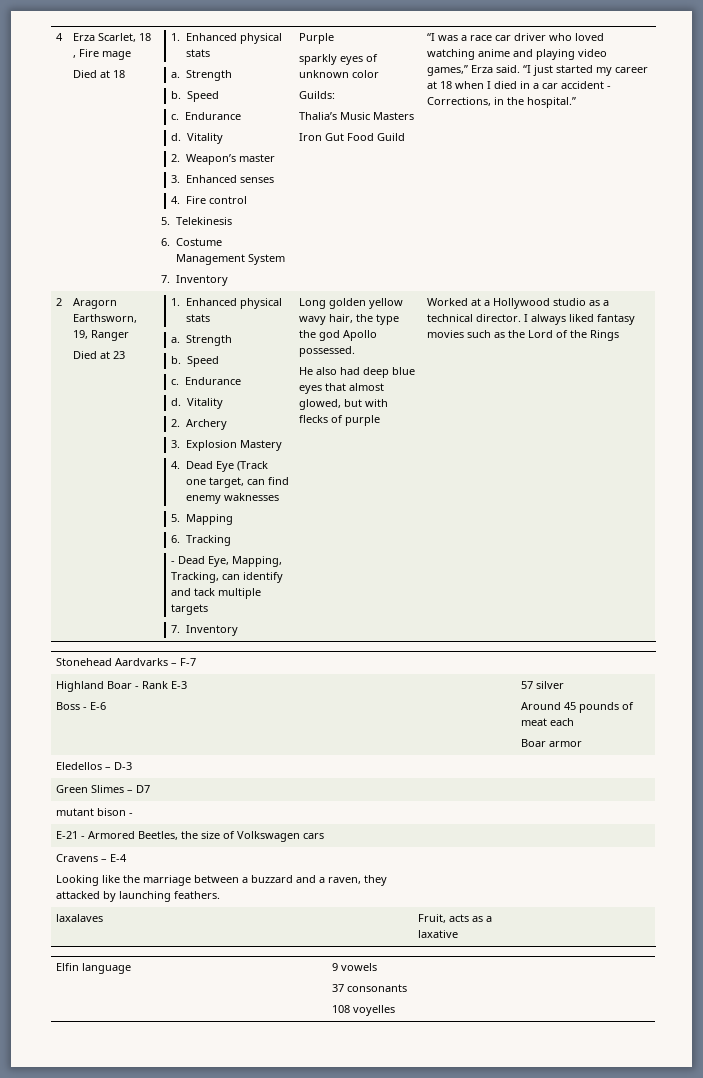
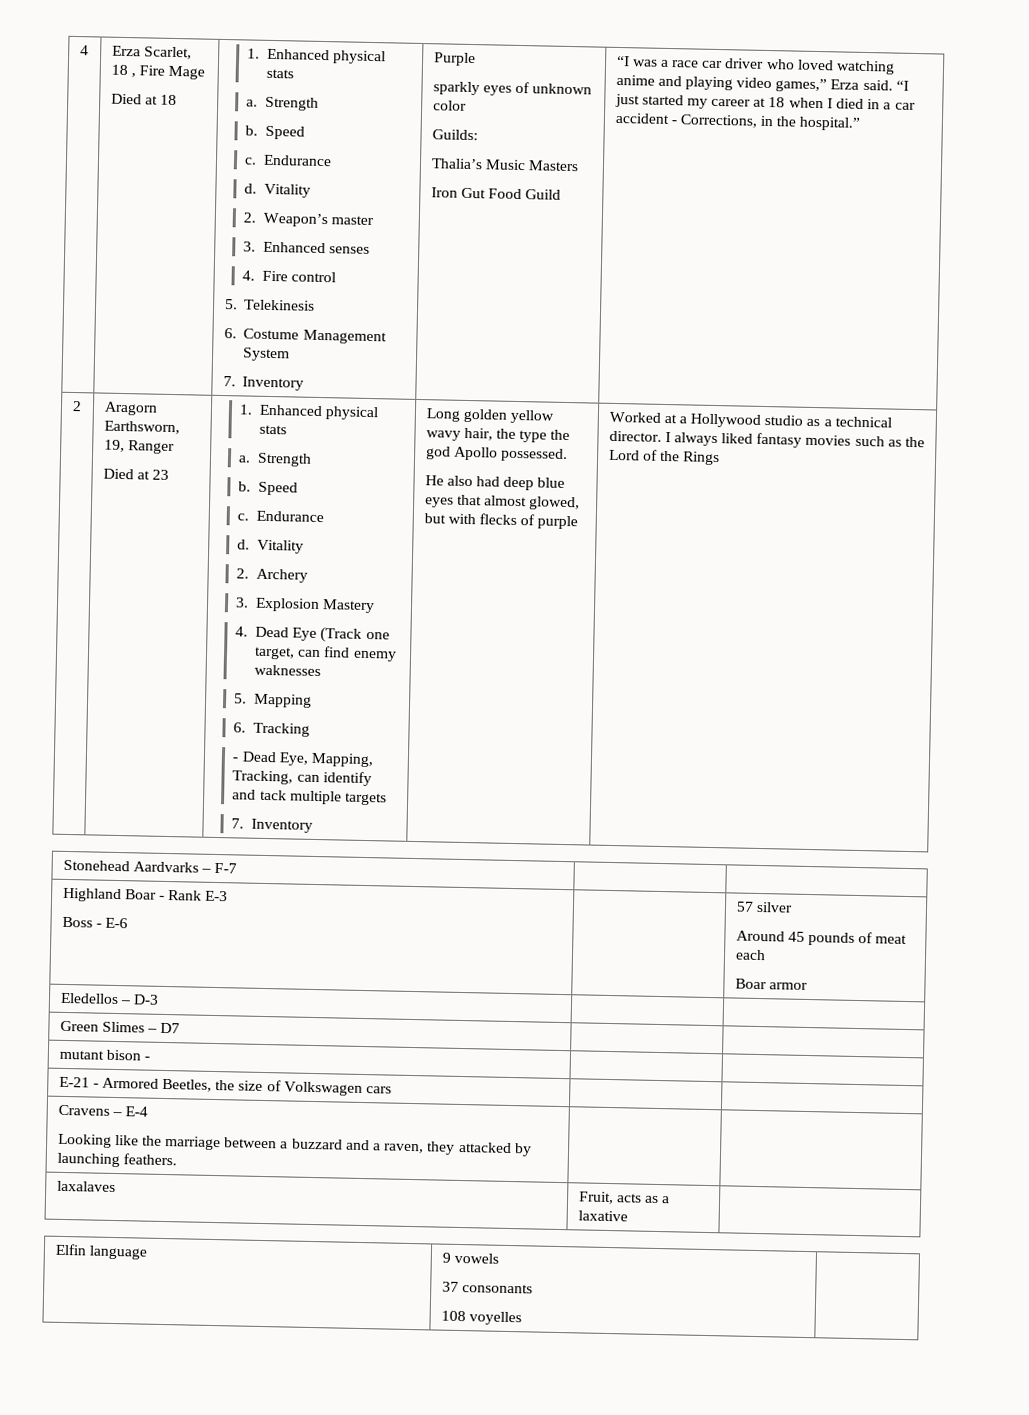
[102,51,132,60] mage -> [168,65,206,80] Mage

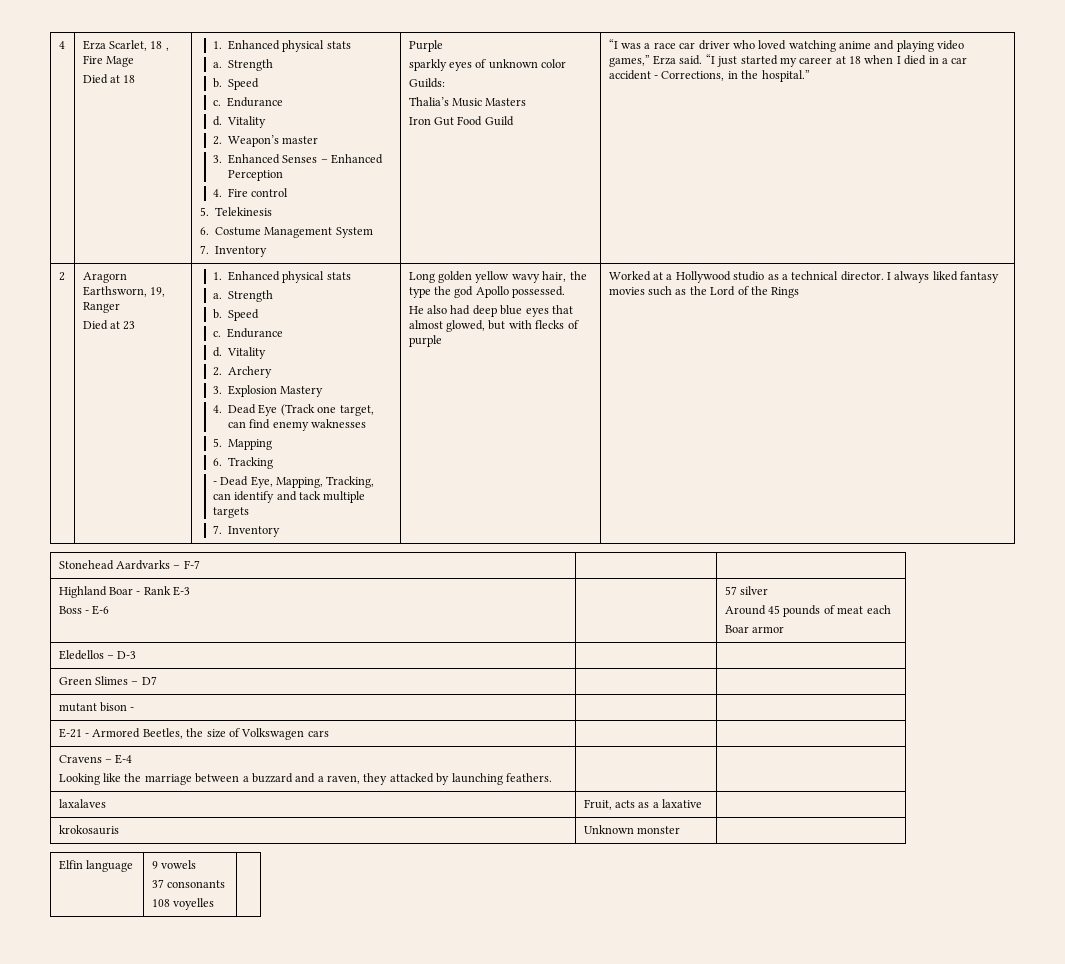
[329,246,371,254] senses -> [282,154,384,164] [228,170,284,181] Senses – Enhanced Perception
(628, 1216) none -> [58,825,119,835] [583,825,681,834] // krokosauris | Unknown monster |

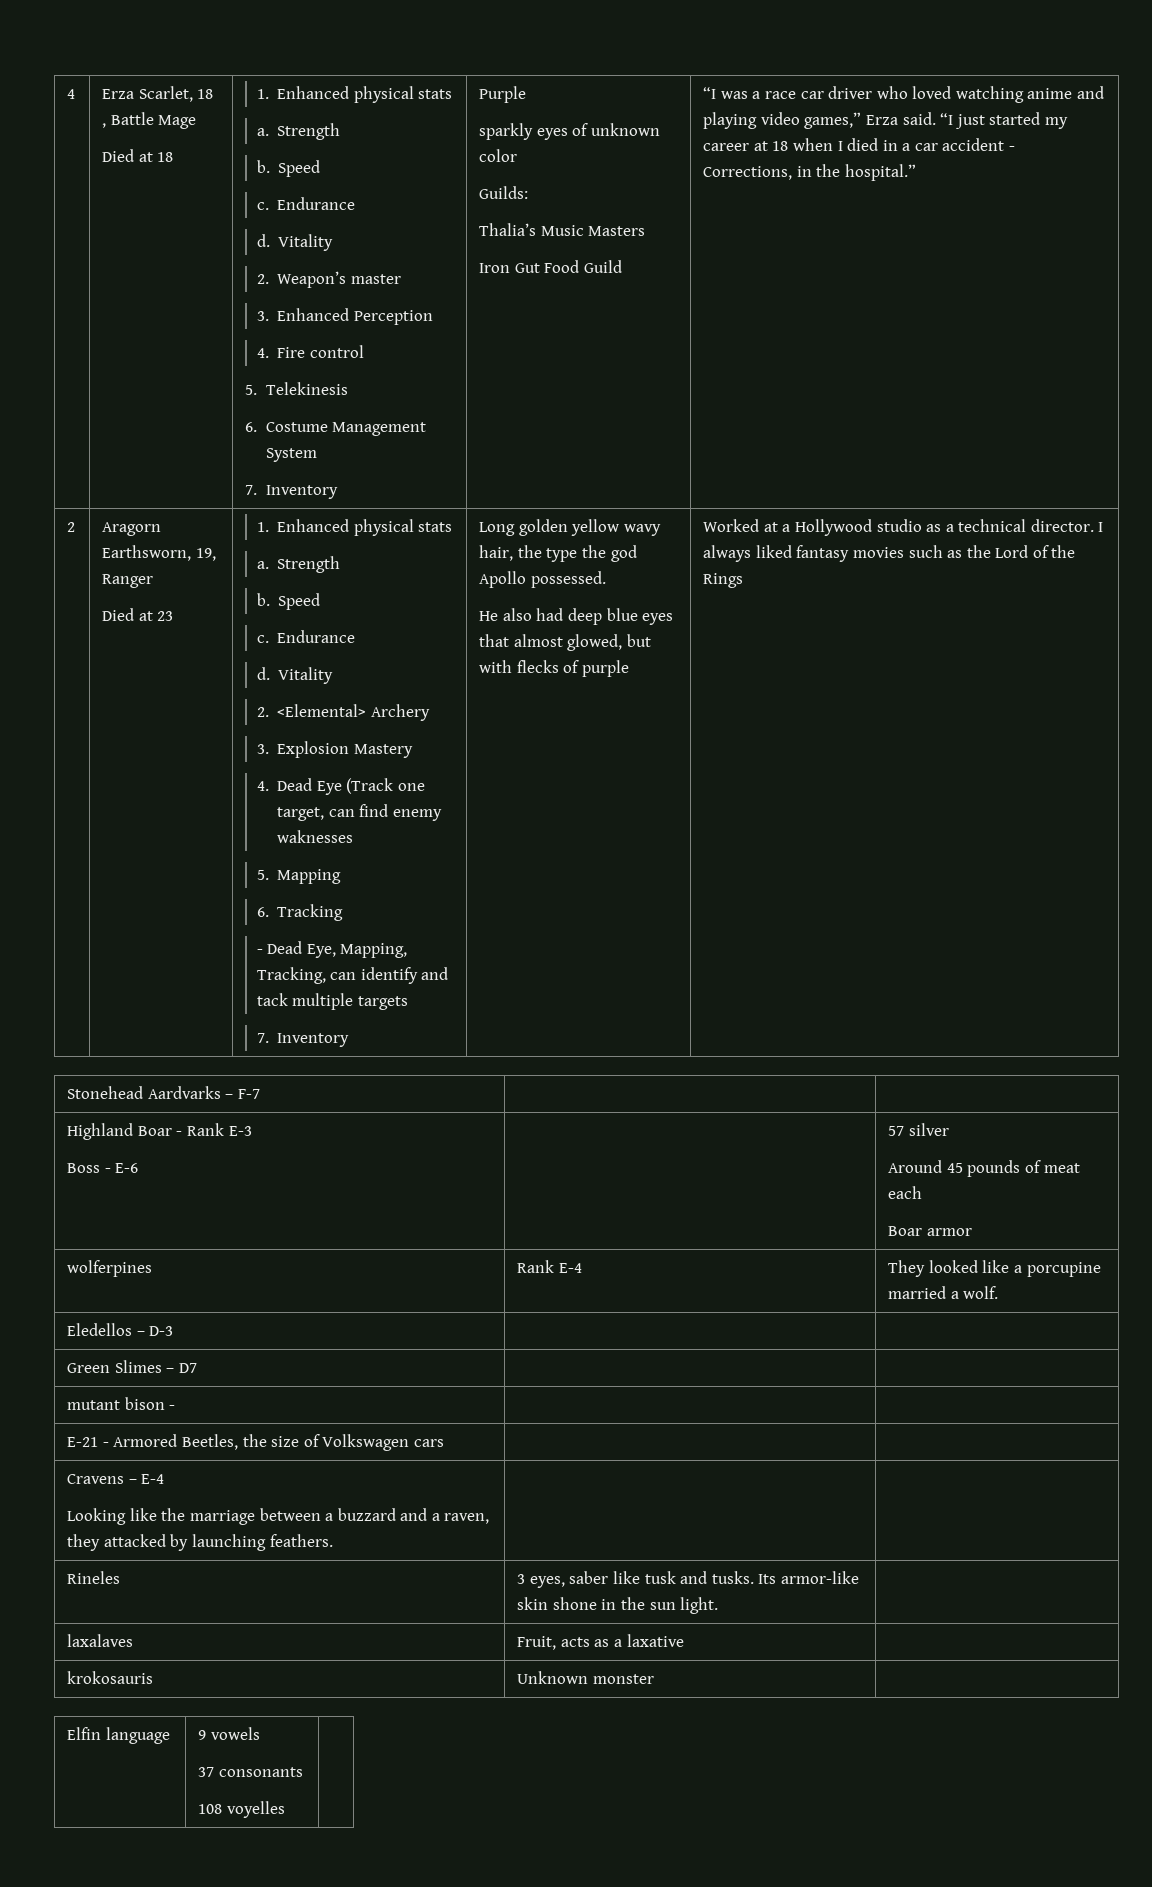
[82,55,103,64] Fire -> [110,112,154,125] Battle
[282,154,384,164] Senses – Enhanced -> (350, 314) none
(222, 371) none -> [277,704,367,717] <Elemental>
(785, 629) none -> [67,1260,153,1277] [517,1260,582,1273] [888,1260,1101,1277] [888,1286,999,1299] // wolferpines | Rank E-4 | They looked like a porcupine married a wolf.
(552, 777) none -> [67,1571,121,1584] [517,1571,859,1588] [517,1597,719,1614] // Rineles | 3 eyes, saber like tusk and tusks. Its armor-like skin shone in the sun light. |

